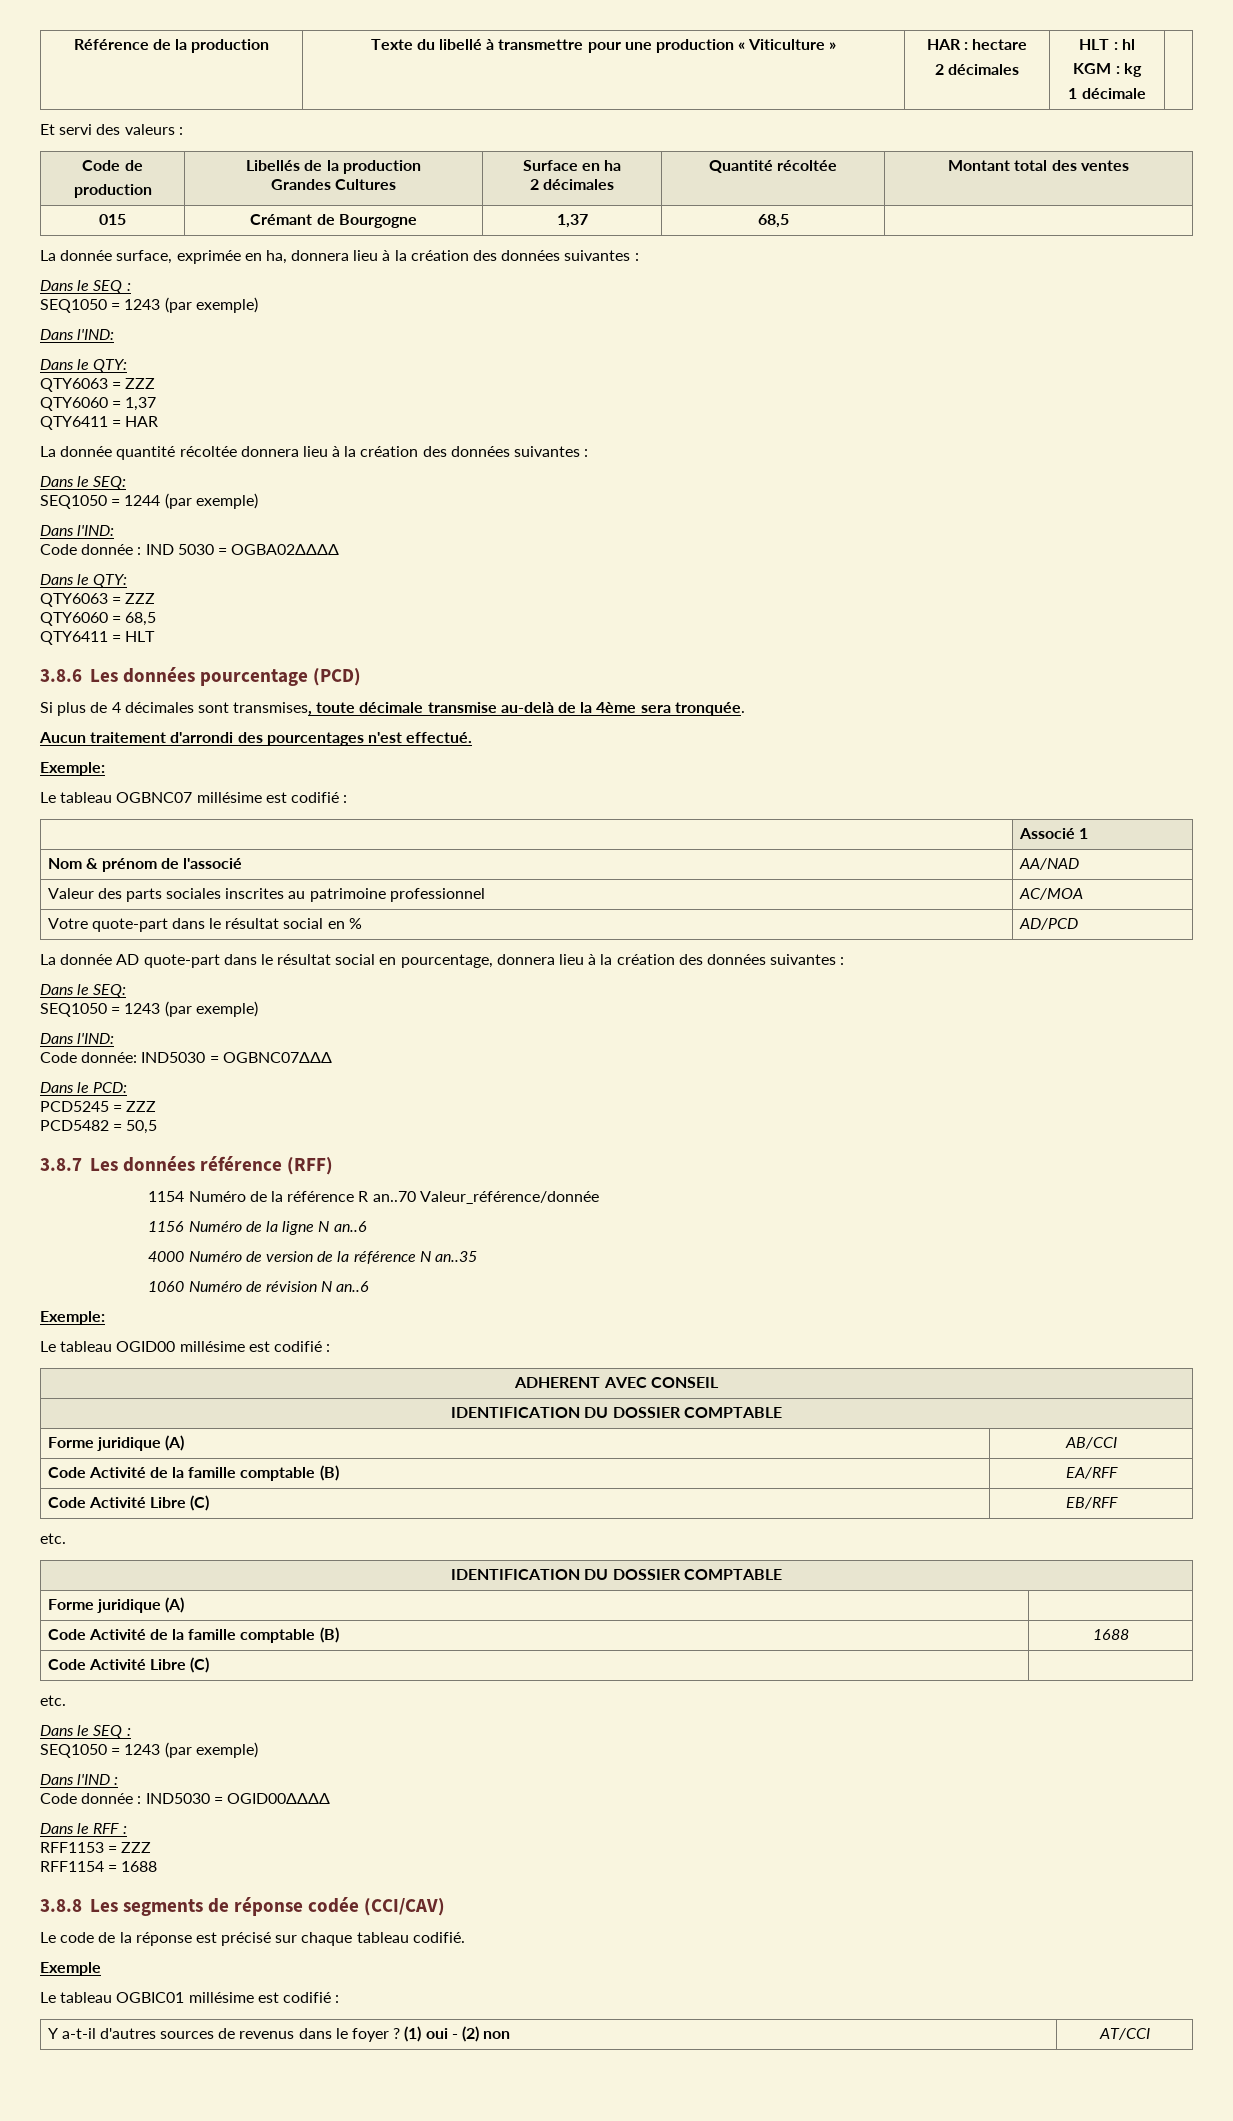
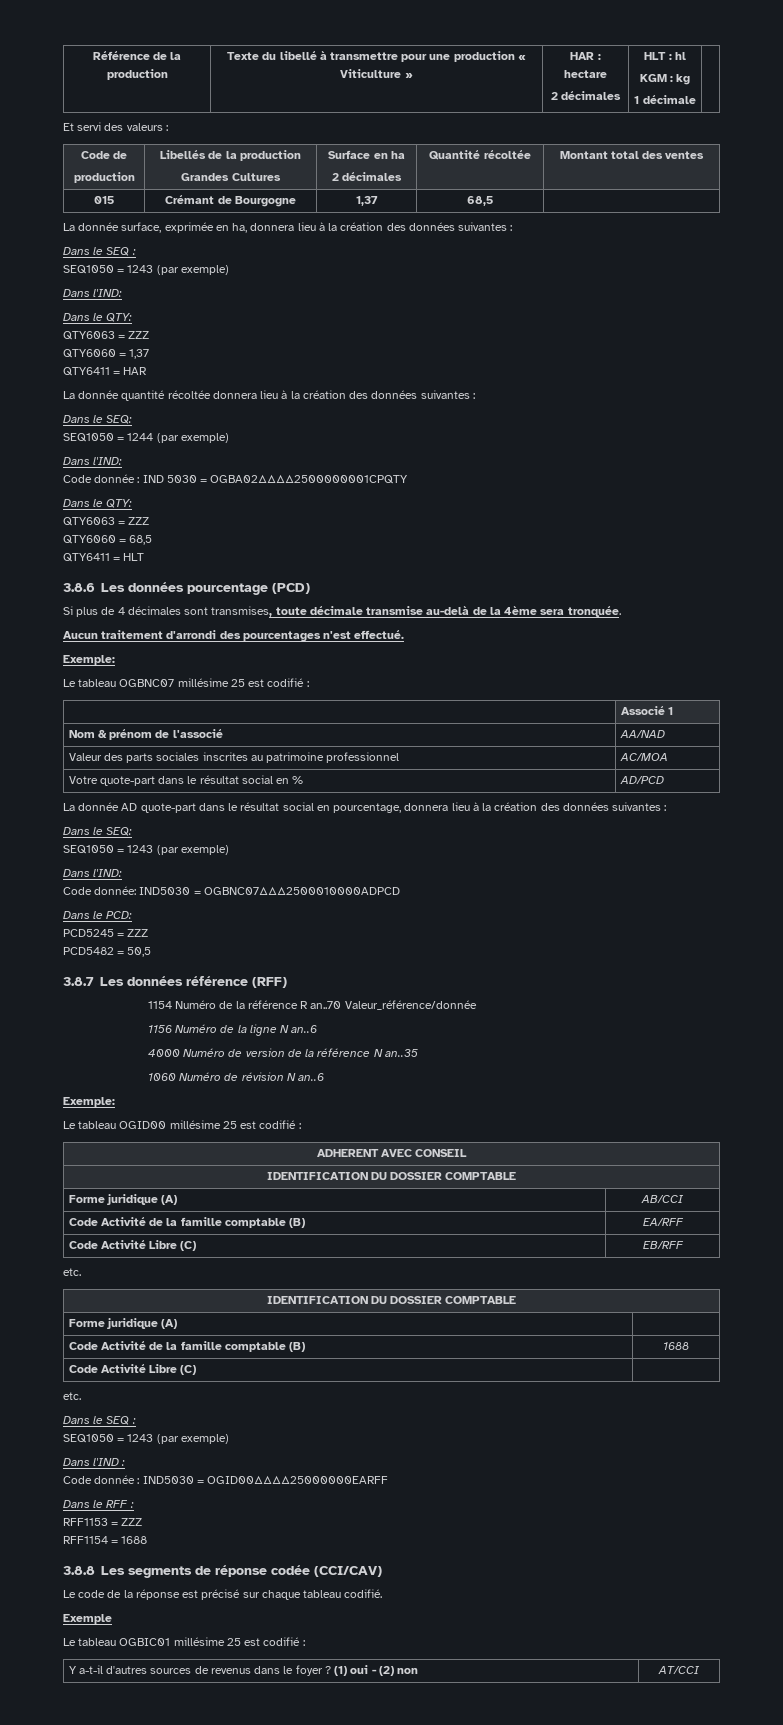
[231,544,340,555] OGBA02ΔΔΔΔ -> [210,474,409,484] OGBA02ΔΔΔΔ2500000001CPQTY
(262, 797) none -> [230,679,245,687] 25
[222,1052,332,1063] OGBNC07ΔΔΔ -> [203,886,400,895] OGBNC07ΔΔΔ2500010000ADPCD
(245, 1346) none -> [222,1121,237,1129] 25
[226,1793,330,1804] OGID00ΔΔΔΔ -> [207,1475,389,1484] OGID00ΔΔΔΔ25000000EARFF
(254, 1997) none -> [226,1638,241,1646] 25

